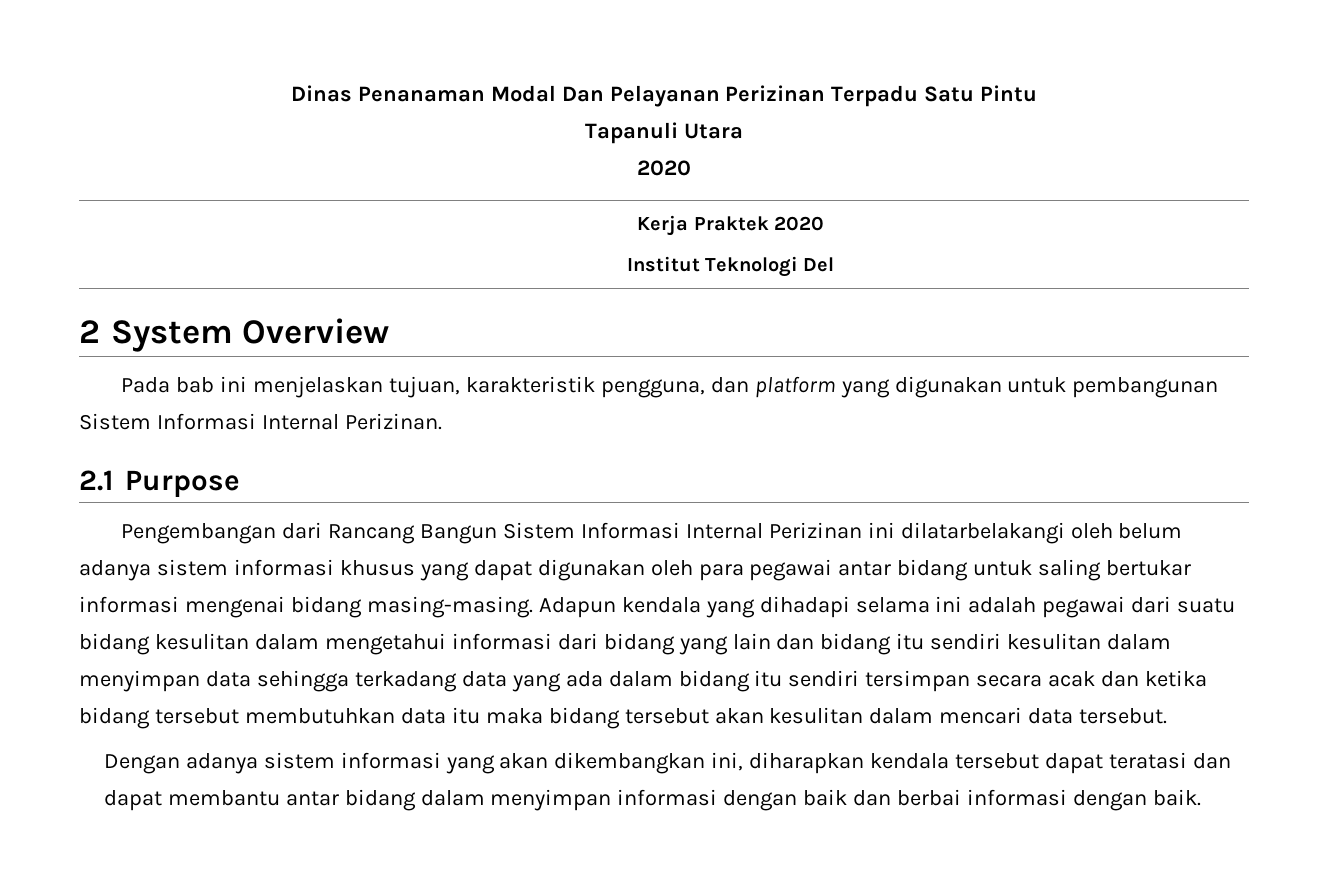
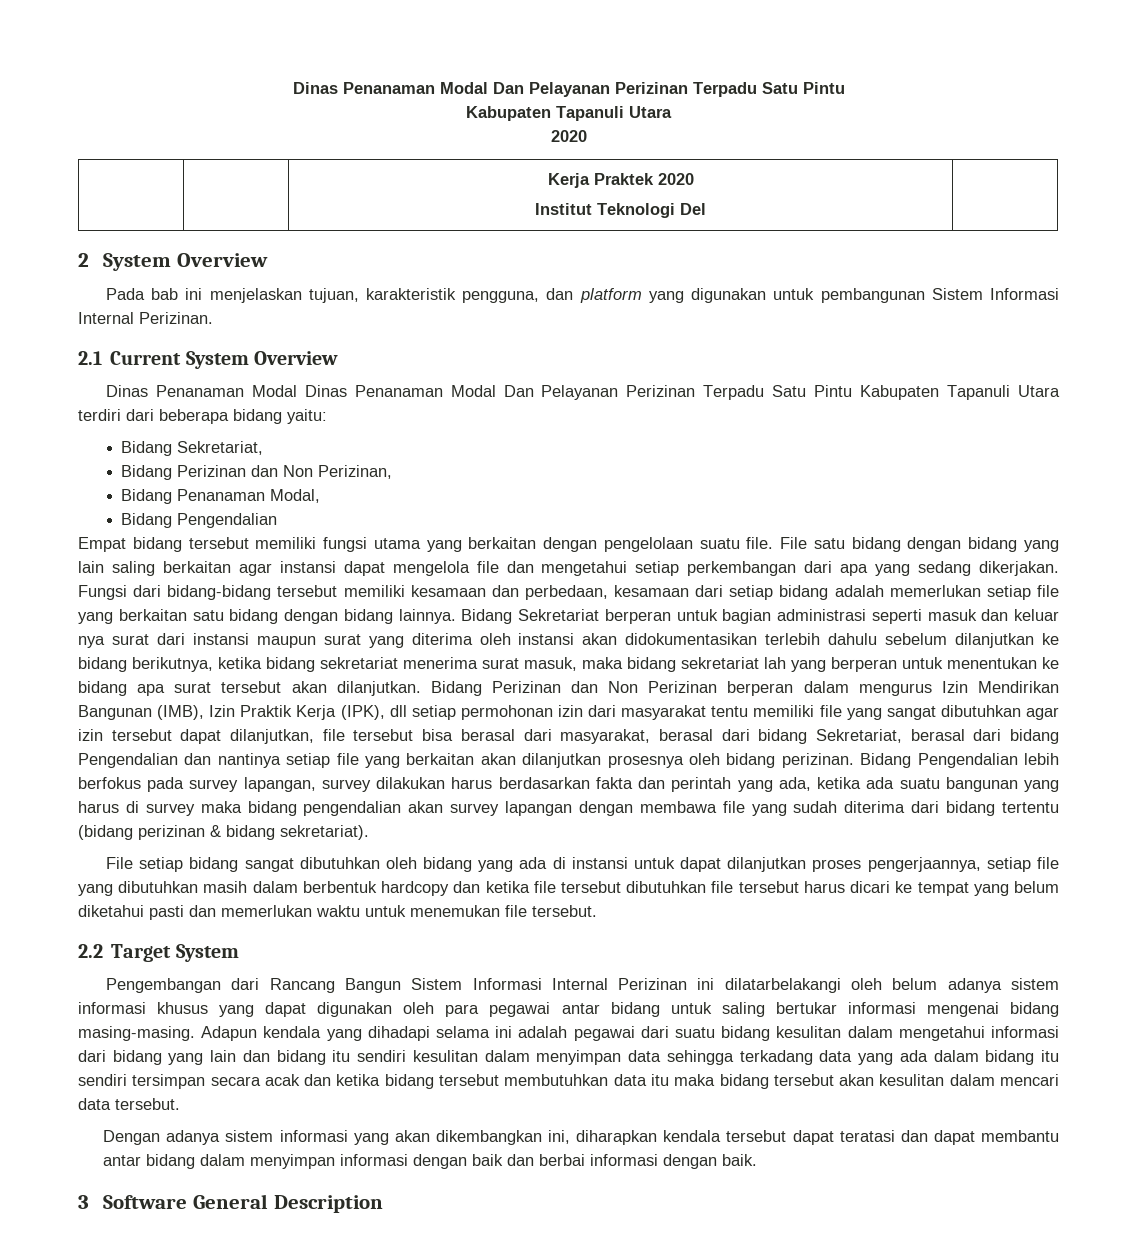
(1038, 93) none -> [466,106,551,121] Kabupaten
[125,470,240,497] Purpose -> [110,351,338,369] [105,385,1060,400] [78,409,327,424] [121,441,264,456] [121,465,393,480] [121,489,321,504] [121,513,278,528] [78,537,1059,552] [78,561,1059,576] [78,585,1059,600] [78,609,1059,624] [78,633,1059,648] [78,657,1059,672] [78,681,1059,696] [78,705,1059,720] [78,729,1059,744] [78,753,1059,768] [78,777,1060,792] [78,801,1059,816] [78,825,369,840] [105,857,1059,872] [78,881,1059,896] [78,905,597,920] [78,944,239,962] Current System Overview // Dinas Penanaman Modal Dinas Penanaman Modal Dan Pelayanan Perizinan Terpadu Satu Pintu Kabupaten Tapanuli Utara terdiri dari beberapa bidang yaitu: // Bidang Sekretariat, // Bidang Perizinan dan Non Perizinan, // Bidang Penanaman Modal, // Bidang Pengendalian // Empat bidang tersebut memiliki fungsi utama yang berkaitan dengan pengelolaan suatu file. File satu bidang dengan bidang yang lain saling berkaitan agar instansi dapat mengelola file dan mengetahui setiap perkembangan dari apa yang sedang dikerjakan. Fungsi dari bidang-bidang tersebut memiliki kesamaan dan perbedaan, kesamaan dari setiap bidang adalah memerlukan setiap file yang berkaitan satu bidang dengan bidang lainnya. Bidang Sekretariat berperan untuk bagian administrasi seperti masuk dan keluar nya surat dari instansi maupun surat yang diterima oleh instansi akan didokumentasikan terlebih dahulu sebelum dilanjutkan ke bidang berikutnya, ketika bidang sekretariat menerima surat masuk, maka bidang sekretariat lah yang berperan untuk menentukan ke bidang apa surat tersebut akan dilanjutkan. Bidang Perizinan dan Non Perizinan berperan dalam mengurus Izin Mendirikan Bangunan (IMB), Izin Praktik Kerja (IPK), dll setiap permohonan izin dari masyarakat tentu memiliki file yang sangat dibutuhkan agar izin tersebut dapat dilanjutkan, file tersebut bisa berasal dari masyarakat, berasal dari bidang Sekretariat, berasal dari bidang Pengendalian dan nantinya setiap file yang berkaitan akan dilanjutkan prosesnya oleh bidang perizinan. Bidang Pengendalian lebih berfokus pada survey lapangan, survey dilakukan harus berdasarkan fakta dan perintah yang ada, ketika ada suatu bangunan yang harus di survey maka bidang pengendalian akan survey lapangan dengan membawa file yang sudah diterima dari bidang tertentu (bidang perizinan & bidang sekretariat). // File setiap bidang sangat dibutuhkan oleh bidang yang ada di instansi untuk dapat dilanjutkan proses pengerjaannya, setiap file yang dibutuhkan masih dalam berbentuk hardcopy dan ketika file tersebut dibutuhkan file tersebut harus dicari ke tempat yang belum diketahui pasti dan memerlukan waktu untuk menemukan file tersebut. // 2.2 Target System
(1201, 797) none -> [78,1194,383,1213] // 3 Software General Description

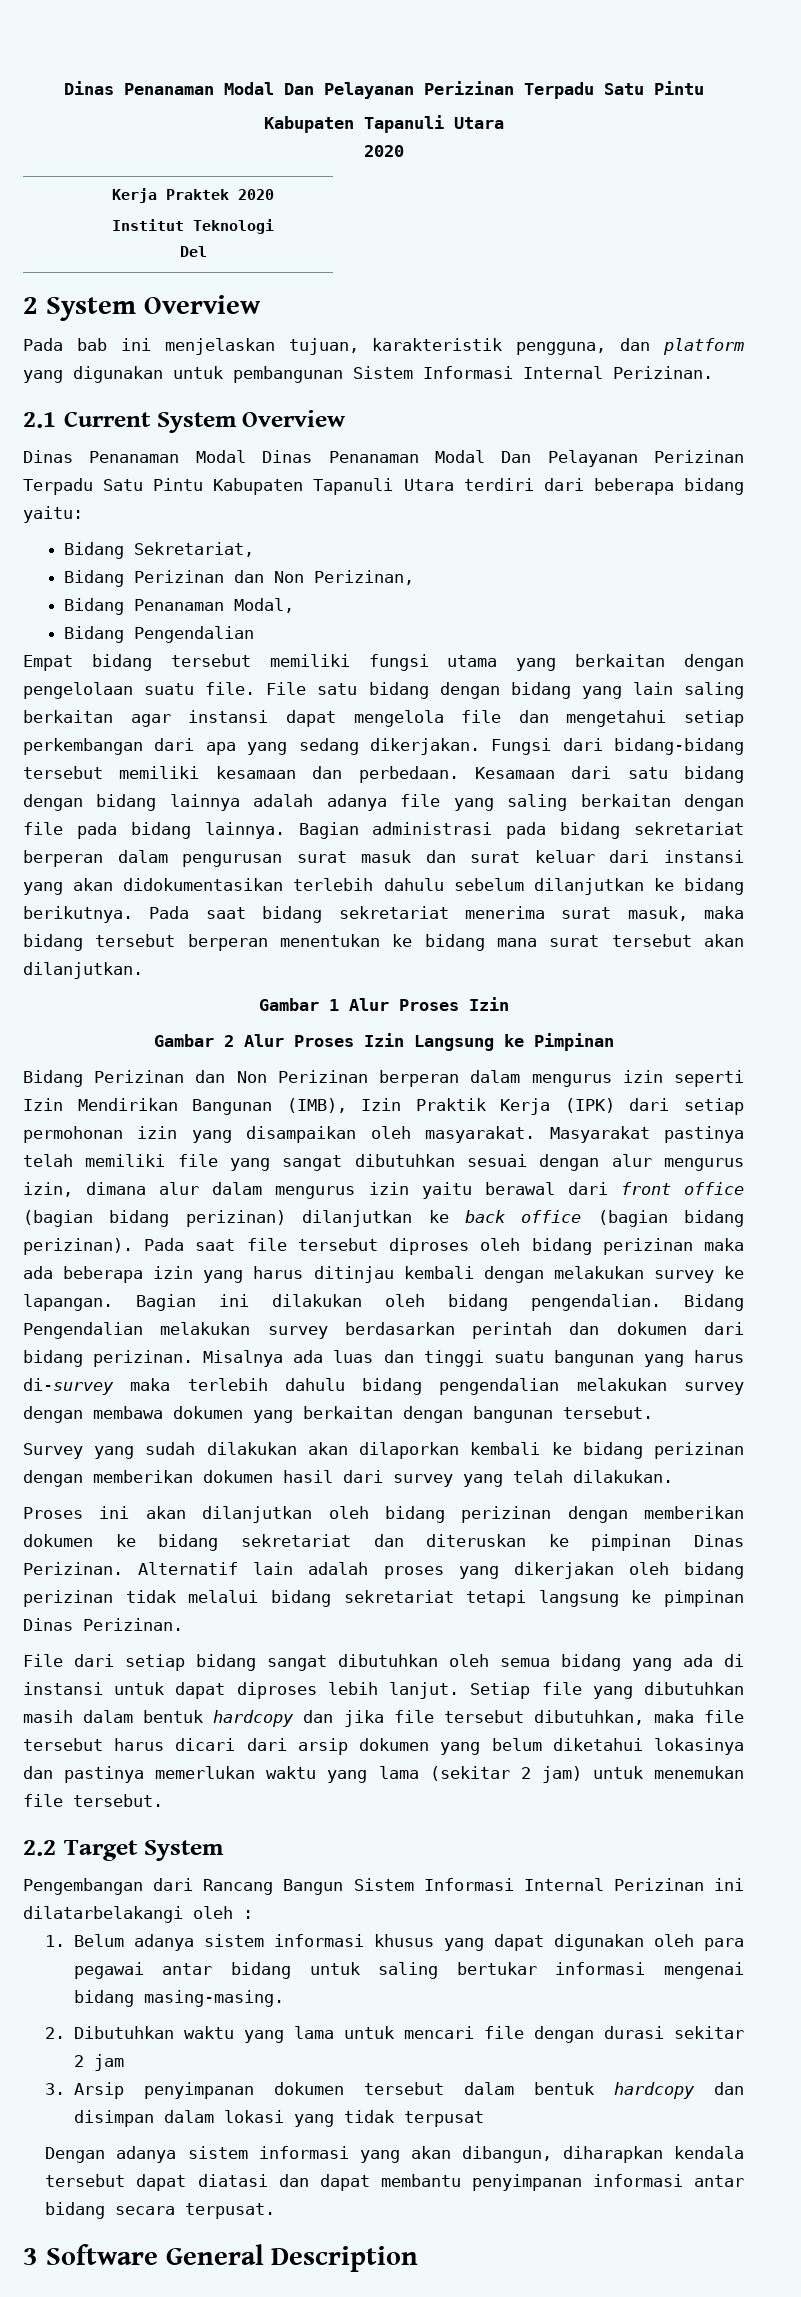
[524,585,1059,600] [78,609,1059,624] [78,633,575,648] perbedaan, kesamaan dari setiap bidang adalah memerlukan setiap file yang berkaitan satu bidang dengan bidang lainnya. Bidang Sekretariat berperan untuk bagian administrasi seperti masuk dan keluar nya surat dari instansi maupun surat yang diterima oleh instansi -> [358,766,744,783] [23,794,745,811] [23,822,744,839] [23,850,744,867] [23,882,63,895] perbedaan. Kesamaan dari satu bidang dengan bidang lainnya adalah adanya file yang saling berkaitan dengan file pada bidang lainnya. Bagian administrasi pada bidang sekretariat berperan dalam pengurusan surat masuk dan surat keluar dari instansi yang
[132,657,262,672] berikutnya, ketika -> [23,906,246,923] berikutnya. Pada saat
[681,657,943,672] sekretariat lah yang berperan untuk -> [95,934,268,951] tersebut berperan
[137,684,166,696] apa -> [496,938,537,947] mana
(421, 688) none -> [258,997,509,1011] [153,1033,614,1051] // Gambar 1 Alur Proses Izin // Gambar 2 Alur Proses Izin Langsung ke Pimpinan //
(932, 689) none -> [622,1070,744,1087] izin seperti
[340,705,407,720] (IPK), dll -> [564,1098,670,1113] (IPK) dari
[588,705,749,720] dari masyarakat tentu -> [191,1126,744,1143] [23,1154,73,1167] yang disampaikan oleh masyarakat. Masyarakat pastinya telah
[1025,707,1059,720] [78,729,1059,744] [78,753,1059,768] [78,777,1060,792] [78,801,1059,816] [78,825,369,840] [105,857,133,869] agar izin tersebut dapat dilanjutkan, file tersebut bisa berasal dari masyarakat, berasal dari bidang Sekretariat, berasal dari bidang Pengendalian dan nantinya setiap file yang berkaitan akan dilanjutkan prosesnya oleh bidang perizinan. Bidang Pengendalian lebih berfokus pada survey lapangan, survey dilakukan harus berdasarkan fakta dan perintah yang ada, ketika ada suatu bangunan yang harus di survey maka bidang pengendalian akan survey lapangan dengan membawa file yang sudah diterima dari bidang tertentu (bidang perizinan & bidang sekretariat). // File -> [467,1154,745,1171] [23,1182,745,1199] [23,1210,744,1227] [23,1238,744,1255] [23,1266,745,1283] [23,1294,744,1311] [23,1322,745,1339] [23,1350,745,1367] [23,1378,744,1395] [23,1406,653,1423] [23,1442,744,1459] [23,1470,673,1487] [23,1506,744,1523] [23,1534,744,1551] [23,1562,744,1579] [23,1590,744,1607] [23,1618,183,1631] [23,1654,114,1667] sesuai dengan alur mengurus izin, dimana alur dalam mengurus izin yaitu berawal dari front office (bagian bidang perizinan) dilanjutkan ke back office (bagian bidang perizinan). Pada saat file tersebut diproses oleh bidang perizinan maka ada beberapa izin yang harus ditinjau kembali dengan melakukan survey ke lapangan. Bagian ini dilakukan oleh bidang pengendalian. Bidang Pengendalian melakukan survey berdasarkan perintah dan dokumen dari bidang perizinan. Misalnya ada luas dan tinggi suatu bangunan yang harus di-survey maka terlebih dahulu bidang pengendalian melakukan survey dengan membawa dokumen yang berkaitan dengan bangunan tersebut. // Survey yang sudah dilakukan akan dilaporkan kembali ke bidang perizinan dengan memberikan dokumen hasil dari survey yang telah dilakukan. // Proses ini akan dilanjutkan oleh bidang perizinan dengan memberikan dokumen ke bidang sekretariat dan diteruskan ke pimpinan Dinas Perizinan. Alternatif lain adalah proses yang dikerjakan oleh bidang perizinan tidak melalui bidang sekretariat tetapi langsung ke pimpinan Dinas Perizinan. // File dari
(417, 863) none -> [500,1658,550,1667] semua
[727,857,1031,872] dilanjutkan proses pengerjaannya, setiap -> [236,1682,531,1699] diproses lebih lanjut. Setiap
[302,881,707,896] berbentuk hardcopy dan ketika file tersebut dibutuhkan -> [143,1710,694,1727] bentuk hardcopy dan jika file tersebut dibutuhkan, maka
[895,881,1059,896] [78,905,360,920] ke tempat yang belum diketahui pasti dan memerlukan waktu -> [246,1738,744,1755] [23,1766,582,1783] dari arsip dokumen yang belum diketahui lokasinya dan pastinya memerlukan waktu yang lama (sekitar 2 jam)
[892,978,938,990] belum -> [243,1910,253,1919] [45,1934,124,1947] : // 1. Belum
[201,1026,1060,1041] [78,1050,1059,1065] [78,1074,1059,1089] [78,1098,180,1110] Adapun kendala yang dihadapi selama ini adalah pegawai dari suatu bidang kesulitan dalam mengetahui informasi dari bidang yang lain dan bidang itu sendiri kesulitan dalam menyimpan data sehingga terkadang data yang ada dalam bidang itu sendiri tersimpan secara acak dan ketika bidang tersebut membutuhkan data itu maka bidang tersebut akan kesulitan dalam mencari data tersebut. -> [45,2026,744,2043] [73,2054,124,2071] [45,2082,744,2099] [73,2110,484,2127] // 2. Dibutuhkan waktu yang lama untuk mencari file dengan durasi sekitar 2 jam // 3. Arsip penyimpanan dokumen tersebut dalam bentuk hardcopy dan disimpan dalam lokasi yang tidak terpusat
[435,1130,571,1145] dikembangkan ini, -> [461,2146,552,2163] dibangun,
[839,1130,895,1142] teratasi -> [197,2174,268,2187] diatasi
[103,1154,758,1169] antar bidang dalam menyimpan informasi dengan baik dan berbai informasi dengan baik. -> [471,2174,744,2191] [45,2202,276,2219] penyimpanan informasi antar bidang secara terpusat.

